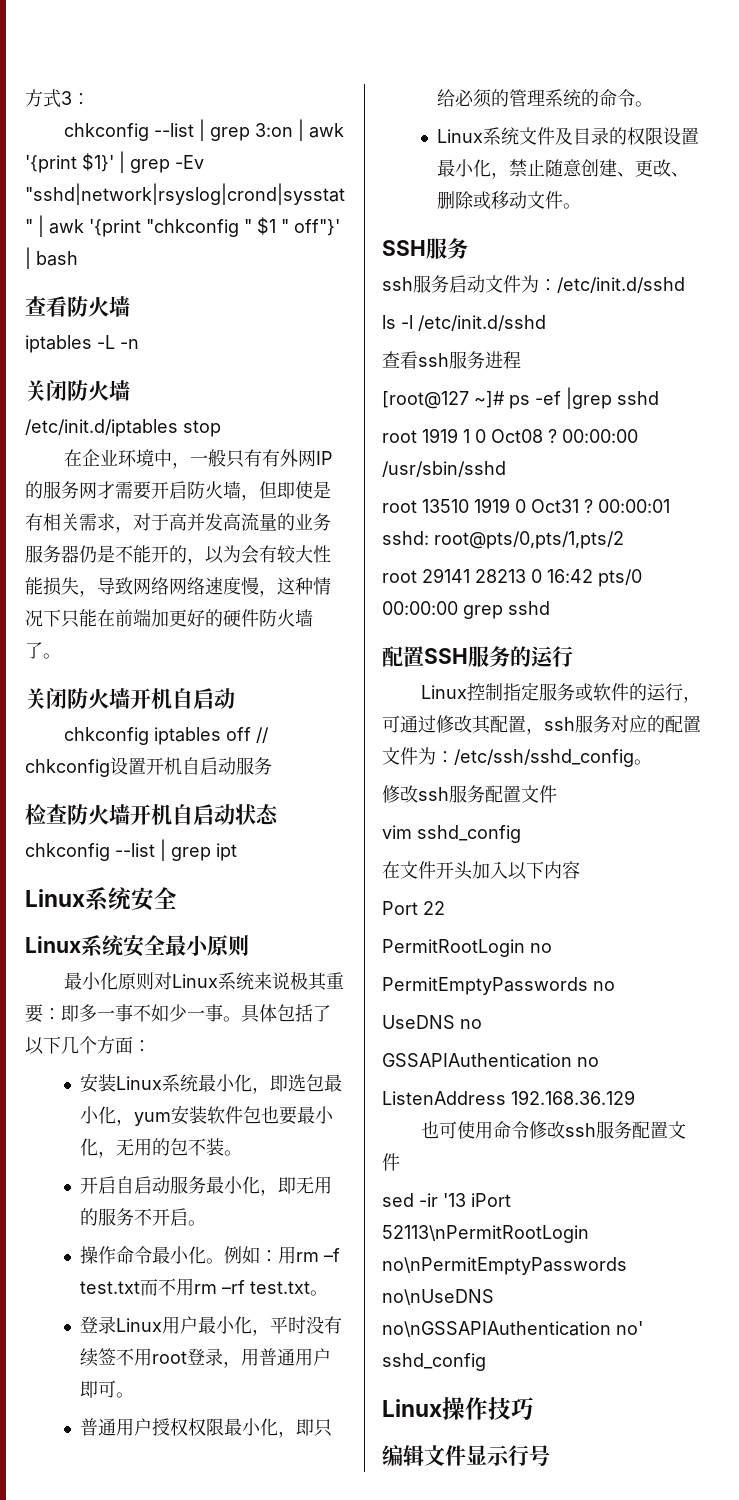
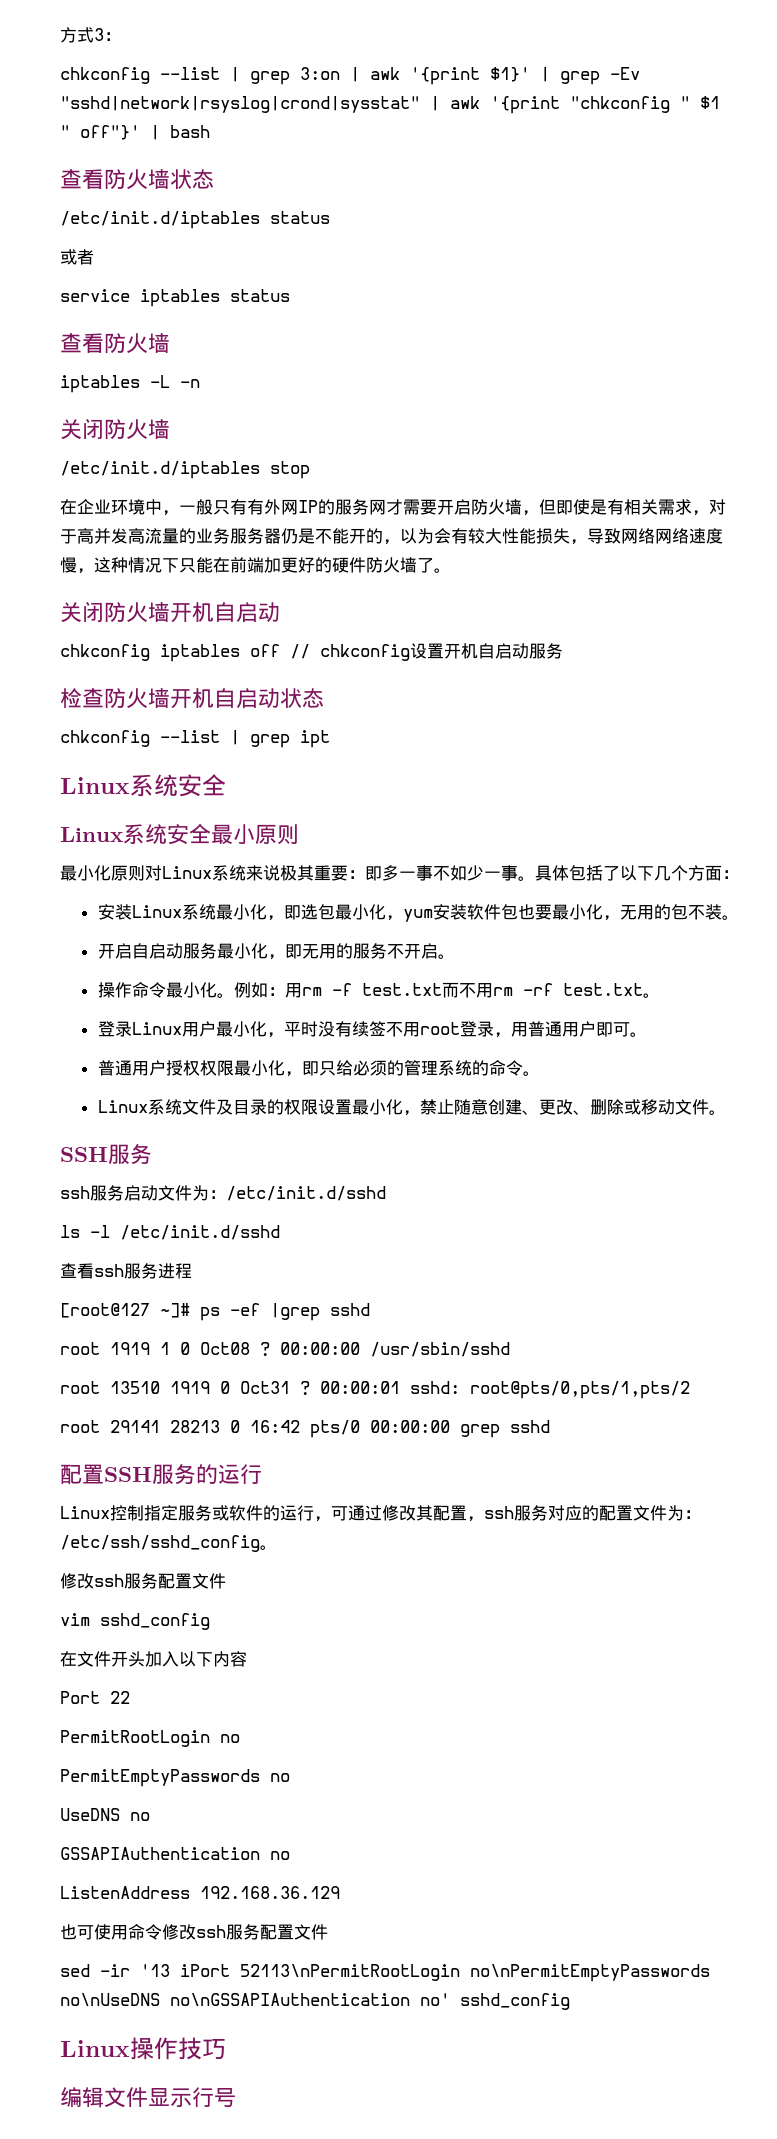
(78, 258) none -> [60,169,214,190] [60,211,330,229] [60,249,94,265] [60,289,290,307] // 查看防火墙状态 // /etc/init.d/iptables status // 或者 // service iptables status

